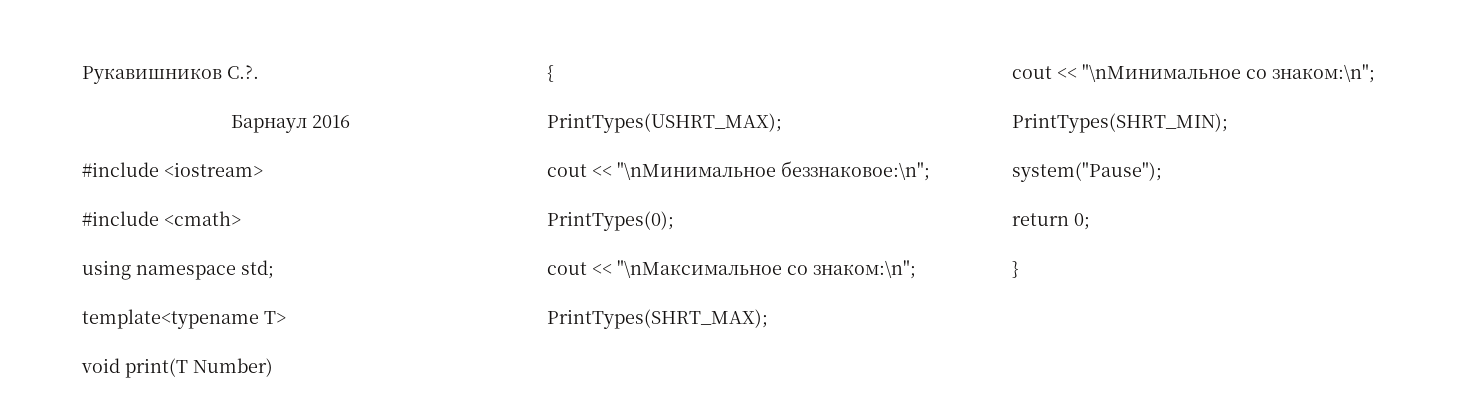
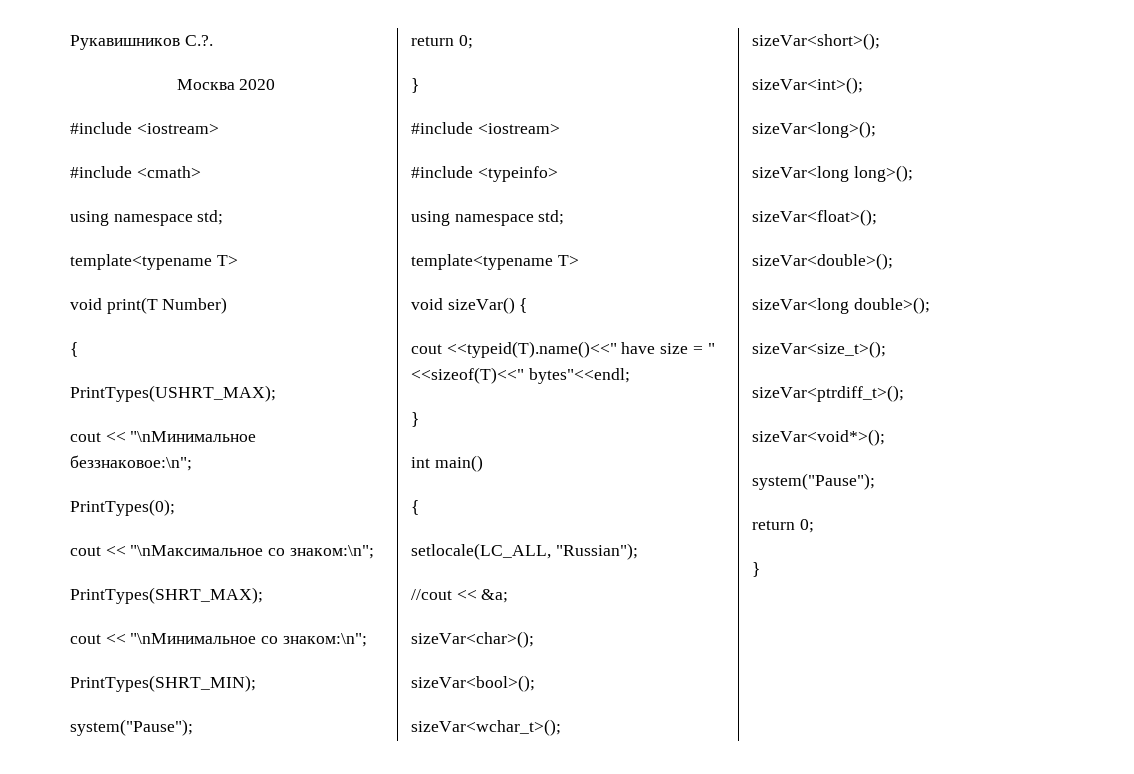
[230,115,350,133] Барнаул 2016 -> [176,79,276,90] Москва 2020
(1019, 269) none -> [411,122,560,134] [411,166,558,182] [411,210,565,226] [411,254,579,270] [411,297,528,314] [411,341,715,358] [411,367,630,384] [411,412,419,427] [411,455,483,472] [411,500,419,515] [411,543,638,560] [411,589,509,603] [411,631,534,648] [411,675,535,692] [411,719,561,736] [752,33,880,50] [752,77,863,94] [752,121,876,138] [752,165,913,182] [752,209,877,226] [752,253,893,270] [752,297,930,314] [752,341,886,358] [752,385,904,402] [752,429,885,446] [752,473,875,490] [752,519,814,533] [752,562,760,577] // #include <iostream> // #include <typeinfo> // using namespace std; // template<typename T> // void sizeVar() { // cout <<typeid(T).name()<<" have size = " <<sizeof(T)<<" bytes"<<endl; // } // int main() // { // setlocale(LC_ALL, "Russian"); // //cout << &a; // sizeVar<char>(); // sizeVar<bool>(); // sizeVar<wchar_t>(); // sizeVar<short>(); // sizeVar<int>(); // sizeVar<long>(); // sizeVar<long long>(); // sizeVar<float>(); // sizeVar<double>(); // sizeVar<long double>(); // sizeVar<size_t>(); // sizeVar<ptrdiff_t>(); // sizeVar<void*>(); // system("Pause"); // return 0; // }

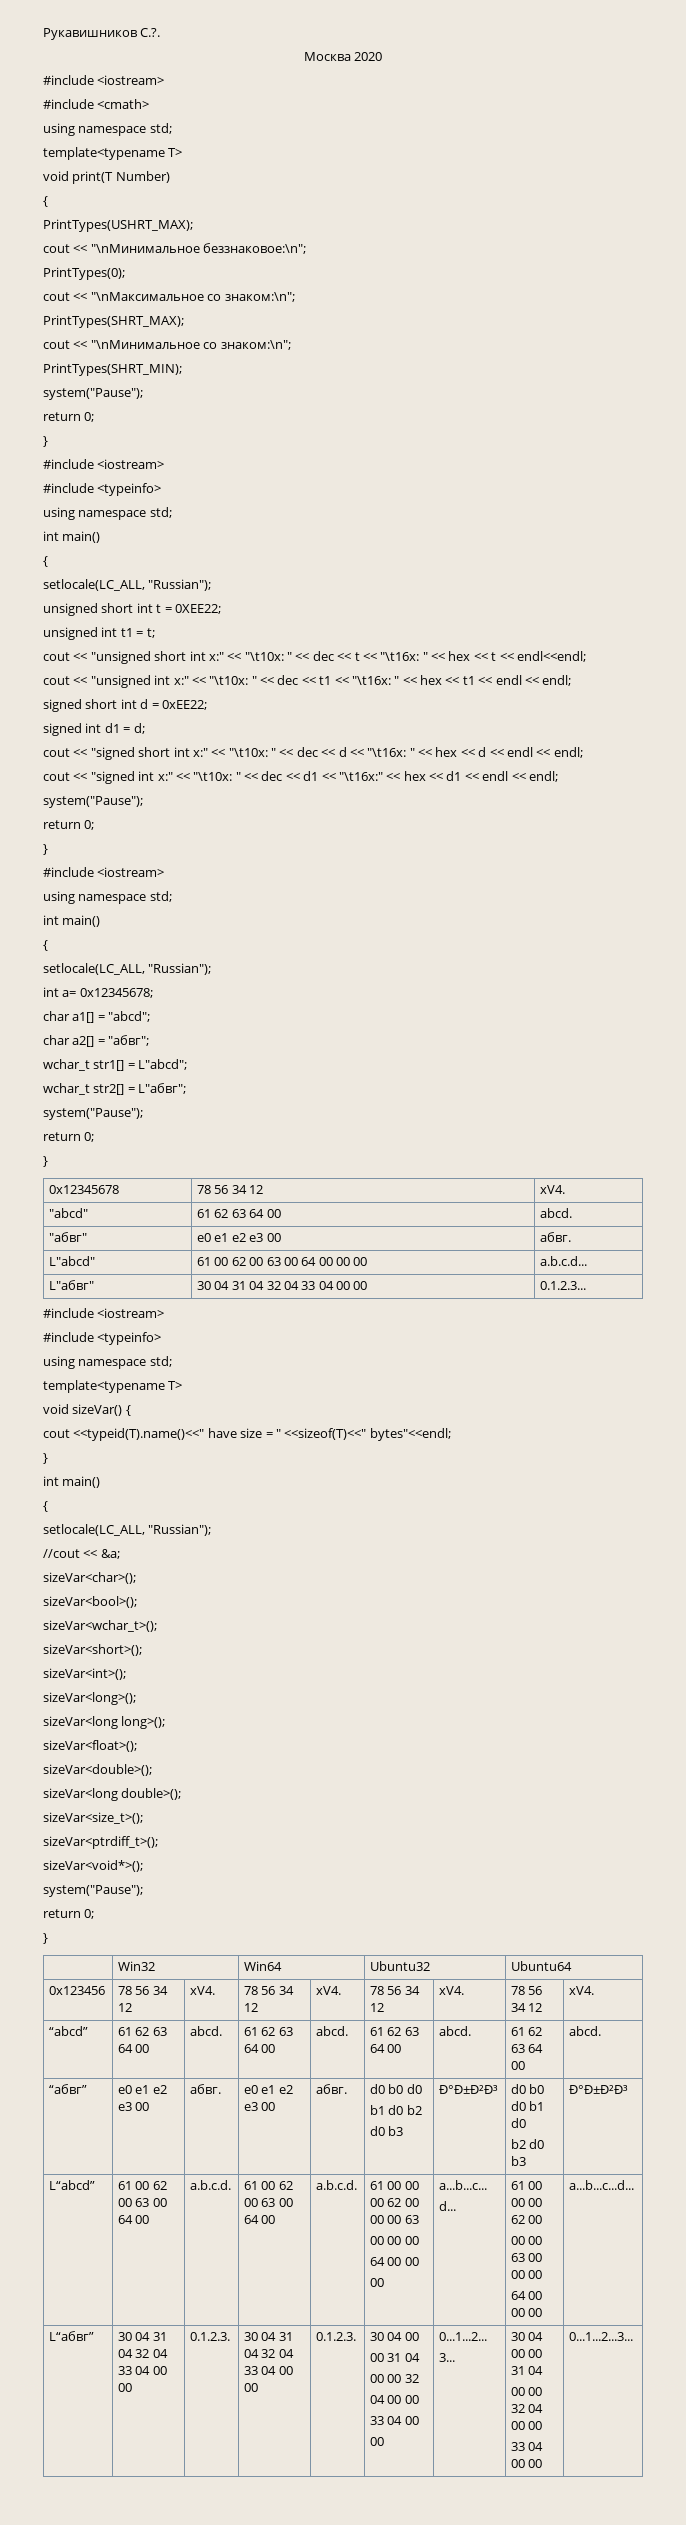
(565, 217) none -> [43,531,101,543] [43,556,48,567] [43,579,212,591] [43,603,221,616] [43,627,155,640] [43,651,586,664] [43,675,572,688] [43,699,207,712] [43,723,145,736] [43,747,583,760] [43,771,558,784] [43,796,143,808] [43,820,95,830] [43,844,48,855] [43,867,165,877] [43,891,172,904] [43,915,101,927] [43,940,48,951] [43,963,212,975] [43,987,153,998] [43,1011,151,1023] [43,1035,150,1047] [43,1059,188,1071] [43,1083,187,1095] [43,1108,143,1120] [43,1132,95,1142] [43,1156,48,1167] [49,1185,120,1194] [197,1185,264,1194] [540,1185,566,1194] [49,1208,89,1218] [197,1209,281,1218] [540,1208,573,1218] [49,1232,88,1242] [197,1233,281,1242] [540,1232,572,1242] [49,1256,96,1266] [197,1257,368,1266] [540,1256,588,1266] [49,1280,95,1290] [197,1281,368,1290] [540,1281,587,1290] [43,1308,165,1318] [43,1332,162,1345] [43,1356,172,1369] // int main() // { // setlocale(LC_ALL, "Russian"); // unsigned short int t = 0XEE22; // unsigned int t1 = t; // cout << "unsigned short int x:" << "\t10x: " << dec << t << "\t16x: " << hex << t << endl<<endl; // cout << "unsigned int x:" << "\t10x: " << dec << t1 << "\t16x: " << hex << t1 << endl << endl; // signed short int d = 0xEE22; // signed int d1 = d; // cout << "signed short int x:" << "\t10x: " << dec << d << "\t16x: " << hex << d << endl << endl; // cout << "signed int x:" << "\t10x: " << dec << d1 << "\t16x:" << hex << d1 << endl << endl; // system("Pause"); // return 0; // } // #include <iostream> // using namespace std; // int main() // { // setlocale(LC_ALL, "Russian"); // int a= 0x12345678; // char a1[] = "abcd"; // char a2[] = "абвг"; // wchar_t str1[] = L"abcd"; // wchar_t str2[] = L"абвг"; // system("Pause"); // return 0; // } // 0x12345678 | 78 56 34 12 | xV4. // "abcd" | 61 62 63 64 00 | abcd. // "абвг" | e0 e1 e2 e3 00 | абвг. // L"abcd" | 61 00 62 00 63 00 64 00 00 00 | a.b.c.d... // L"абвг" | 30 04 31 04 32 04 33 04 00 00 | 0.1.2.3... // #include <iostream> // #include <typeinfo> // using namespace std;
(760, 569) none -> [118,1961,156,1971] [244,1961,283,1971] [370,1961,431,1971] [511,1961,573,1971] [49,1986,106,1995] [118,1986,168,1995] [118,2003,133,2012] [190,1986,216,1995] [244,1986,294,1995] [244,2003,259,2012] [316,1986,342,1995] [370,1986,420,1995] [370,2003,385,2012] [439,1986,465,1995] [511,1986,543,1995] [511,2003,543,2012] [569,1986,595,1995] [49,2026,89,2036] [118,2027,167,2036] [118,2044,150,2053] [190,2026,223,2036] [244,2027,293,2036] [244,2044,276,2053] [316,2026,349,2036] [370,2027,419,2036] [370,2044,402,2053] [439,2026,472,2036] [511,2027,543,2036] [511,2044,544,2053] [511,2061,526,2070] [569,2026,602,2036] [49,2084,88,2094] [118,2085,167,2094] [118,2102,150,2111] [190,2084,222,2094] [244,2085,293,2094] [244,2102,276,2111] [316,2084,348,2094] [370,2084,422,2094] [370,2105,422,2115] [370,2126,404,2136] [439,2085,499,2094] [511,2084,545,2094] [511,2101,545,2111] [511,2118,527,2128] [511,2139,545,2149] [511,2156,527,2166] [569,2085,629,2094] [49,2180,96,2190] [118,2181,167,2190] [118,2198,167,2207] [118,2215,150,2224] [190,2180,232,2190] [244,2181,293,2190] [244,2198,293,2207] [244,2215,276,2224] [316,2180,358,2190] [370,2181,419,2190] [370,2198,419,2207] [370,2215,419,2224] [370,2236,419,2245] [370,2257,419,2266] [370,2278,385,2287] [439,2180,488,2190] [439,2201,457,2211] [511,2181,543,2190] [511,2198,543,2207] [511,2215,543,2224] [511,2236,543,2245] [511,2253,543,2262] [511,2270,543,2279] [511,2291,543,2300] [511,2308,543,2317] [569,2180,635,2190] [49,2331,95,2341] [118,2332,167,2341] [118,2349,168,2358] [118,2366,167,2375] [118,2383,133,2392] [190,2332,231,2341] [244,2332,293,2341] [244,2349,294,2358] [244,2366,293,2375] [244,2383,259,2392] [316,2332,357,2341] [370,2332,419,2341] [370,2353,420,2362] [370,2374,419,2383] [370,2395,419,2404] [370,2416,419,2425] [370,2437,385,2446] [439,2332,488,2341] [439,2353,456,2362] [511,2332,544,2341] [511,2349,543,2358] [511,2366,544,2375] [511,2387,543,2396] [511,2404,544,2413] [511,2421,543,2430] [511,2442,544,2451] [511,2459,543,2468] [569,2332,634,2341] // | Win32 | Win64 | Ubuntu32 | Ubuntu64 // 0x123456 | 78 56 34 12 | xV4. | 78 56 34 12 | xV4. | 78 56 34 12 | xV4. | 78 56 34 12 | xV4. // “abcd” | 61 62 63 64 00 | abcd. | 61 62 63 64 00 | abcd. | 61 62 63 64 00 | abcd. | 61 62 63 64 00 | abcd. // “абвг” | e0 e1 e2 e3 00 | абвг. | e0 e1 e2 e3 00 | абвг. | d0 b0 d0 // b1 d0 b2 // d0 b3 | Ð°Ð±Ð²Ð³ | d0 b0 d0 b1 d0 // b2 d0 b3 | Ð°Ð±Ð²Ð³ // L“abcd” | 61 00 62 00 63 00 64 00 | a.b.c.d. | 61 00 62 00 63 00 64 00 | a.b.c.d. | 61 00 00 00 62 00 00 00 63 // 00 00 00 // 64 00 00 // 00 | a...b...c... // d... | 61 00 00 00 62 00 // 00 00 63 00 00 00 // 64 00 00 00 | a...b...c...d... // L“абвг” | 30 04 31 04 32 04 33 04 00 00 | 0.1.2.3. | 30 04 31 04 32 04 33 04 00 00 | 0.1.2.3. | 30 04 00 // 00 31 04 // 00 00 32 // 04 00 00 // 33 04 00 // 00 | 0...1...2... // 3... | 30 04 00 00 31 04 // 00 00 32 04 00 00 // 33 04 00 00 | 0...1...2...3...

